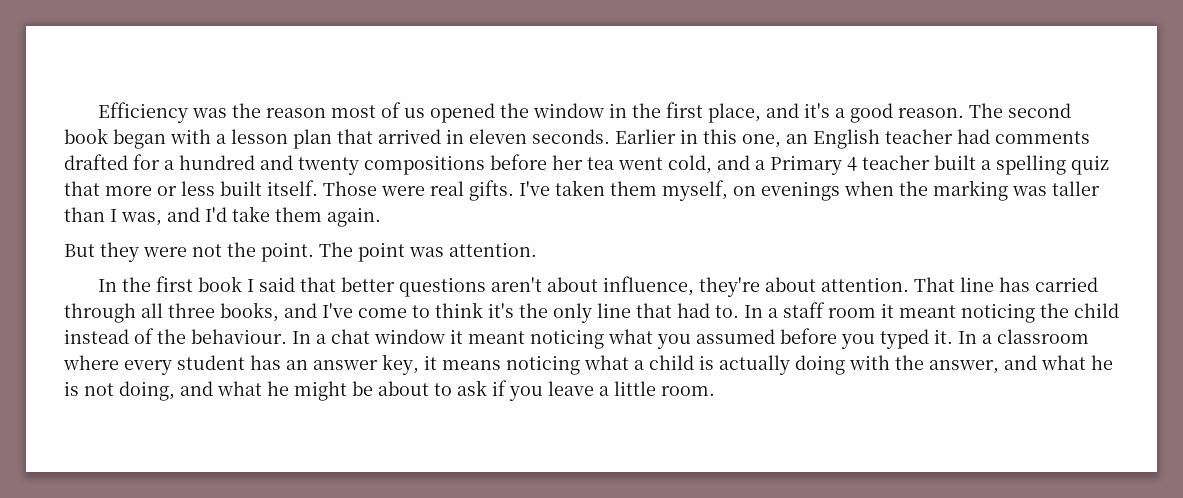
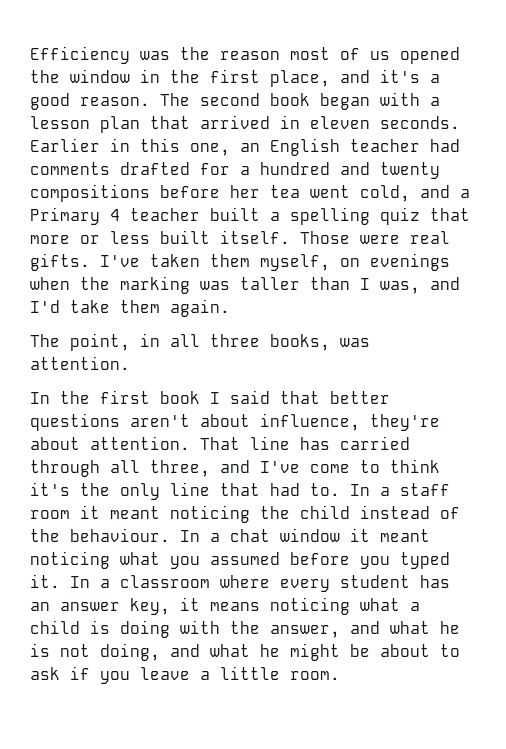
[64,242,405,262] But they were not the point. The point -> [30,333,330,351] The point, in all three books,
[168,302,279,322] three books, -> [150,460,210,477] three,
[719,355,790,375] actually -> (110, 627) none

